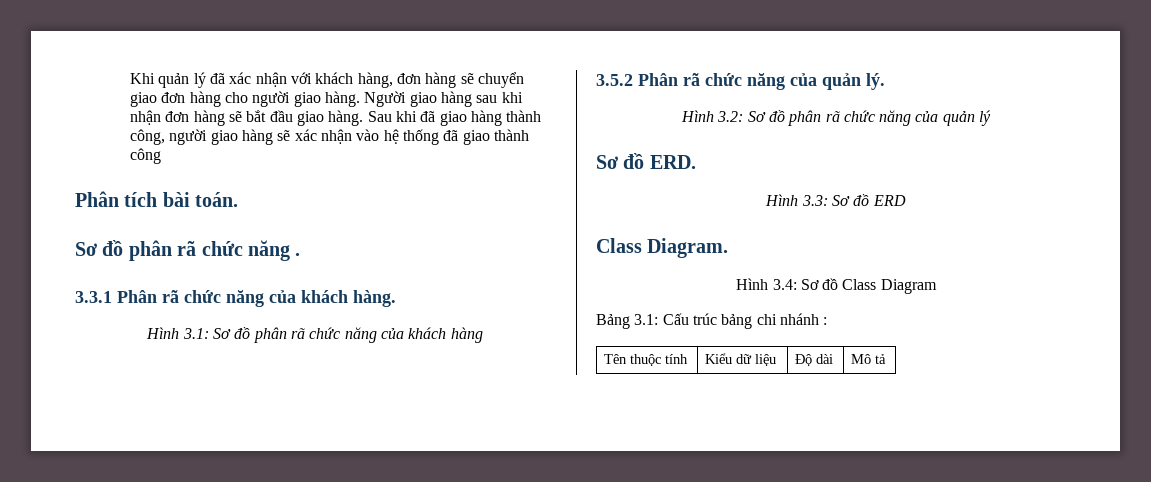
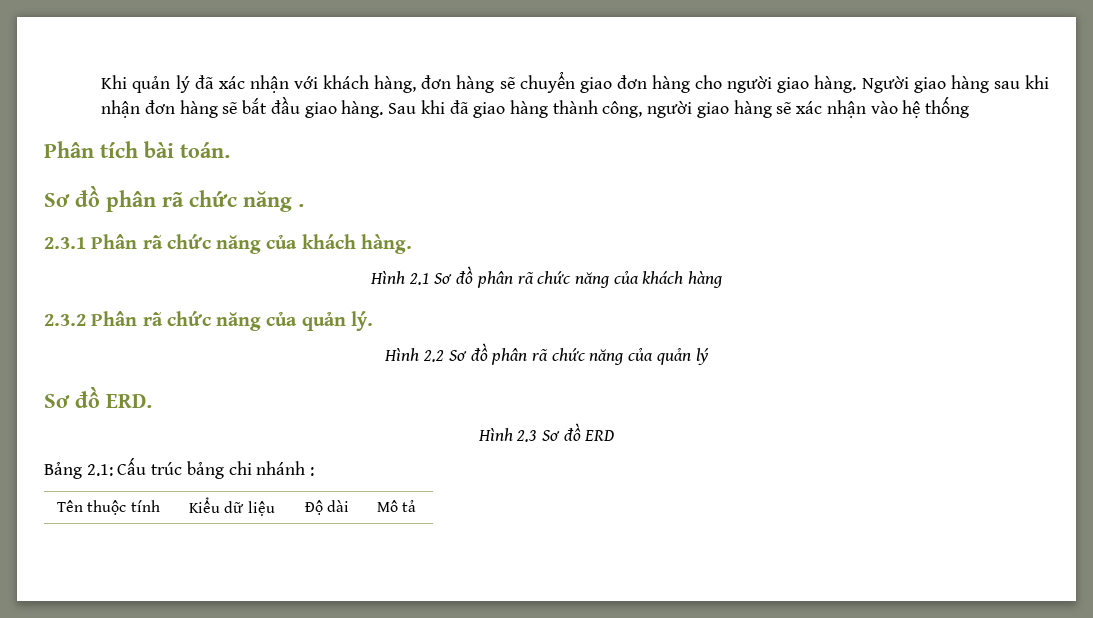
[443,129,529,145] [130,148,162,164] đã giao thành công -> (969, 107) none
[75,291,112,303] 3.3.1 -> [44,237,86,249] 2.3.1
[182,328,209,339] 3.1: -> [408,273,430,285] 2.1
[596,74,633,86] 3.5.2 -> [44,314,86,326] 2.3.2
[717,111,744,122] 3.2: -> [423,350,445,362] 2.2
[801,195,828,206] 3.3: -> [516,430,538,442] 2.3
[596,238,729,258] [736,278,937,294] // Class Diagram. // Hình 3.4: Sơ đồ Class Diagram -> (615, 435) none
[634,314,659,325] 3.1: -> [86,464,113,476] 2.1:

